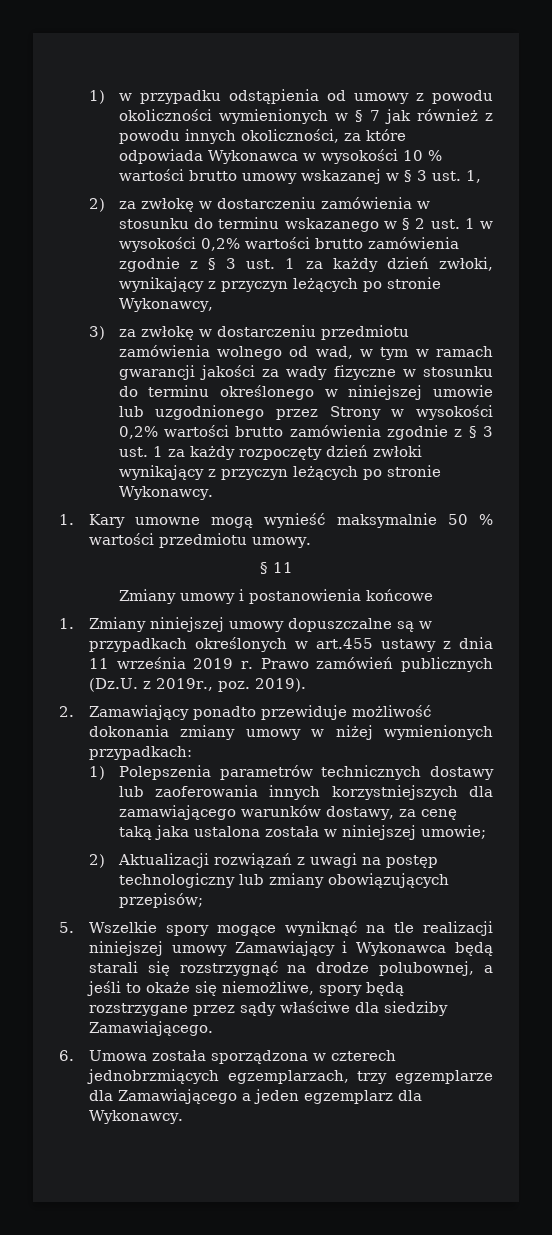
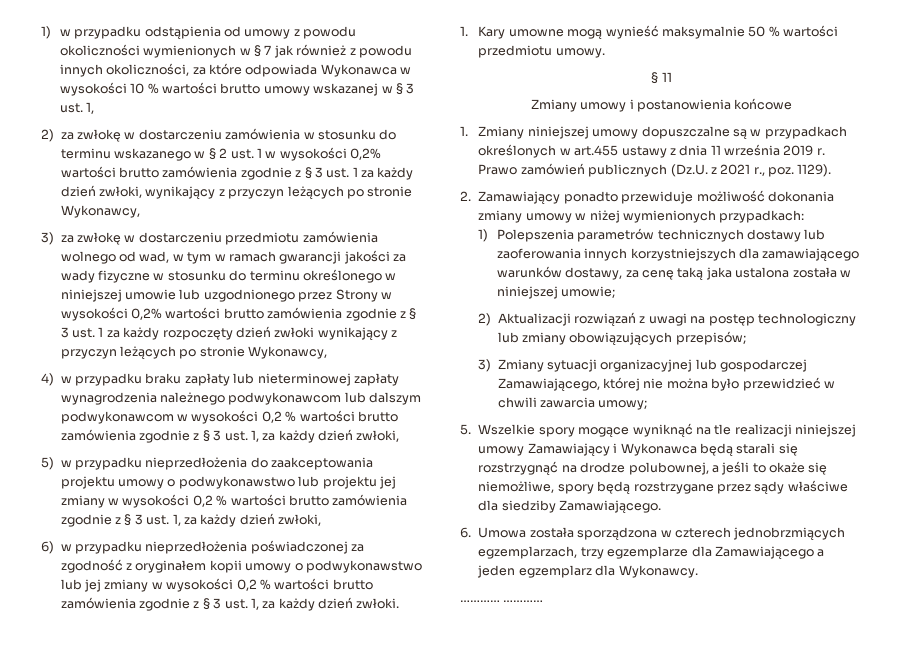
[118,486,213,500] Wykonawcy. -> [248,346,328,359] [41,373,399,386] [60,392,422,405] [60,410,398,424] [60,429,400,443] [41,457,374,470] [60,476,396,489] [60,494,408,508] [60,513,322,527] [41,540,365,554] [60,559,422,573] [60,578,373,592] [60,597,400,611] Wykonawcy, // 4) w przypadku braku zapłaty lub nieterminowej zapłaty wynagrodzenia należnego podwykonawcom lub dalszym podwykonawcom w wysokości 0,2 % wartości brutto zamówienia zgodnie z § 3 ust. 1, za każdy dzień zwłoki, // 5) w przypadku nieprzedłożenia do zaakceptowania projektu umowy o podwykonawstwo lub projektu jej zmiany w wysokości 0,2 % wartości brutto zamówienia zgodnie z § 3 ust. 1, za każdy dzień zwłoki, // 6) w przypadku nieprzedłożenia poświadczonej za zgodność z oryginałem kopii umowy o podwykonawstwo lub jej zmiany w wysokości 0,2 % wartości brutto zamówienia zgodnie z § 3 ust. 1, za każdy dzień zwłoki.
[155,678,306,692] 2019r., poz. 2019). -> [720,164,832,177] 2021 r., poz. 1129).
(203, 900) none -> [478,359,808,372] [497,377,835,392] [497,397,648,410] // 3) Zmiany sytuacji organizacyjnej lub gospodarczej Zamawiającego, której nie można było przewidzieć w chwili zawarcia umowy;
(183, 1117) none -> [460,600,544,602] // ………… …………

